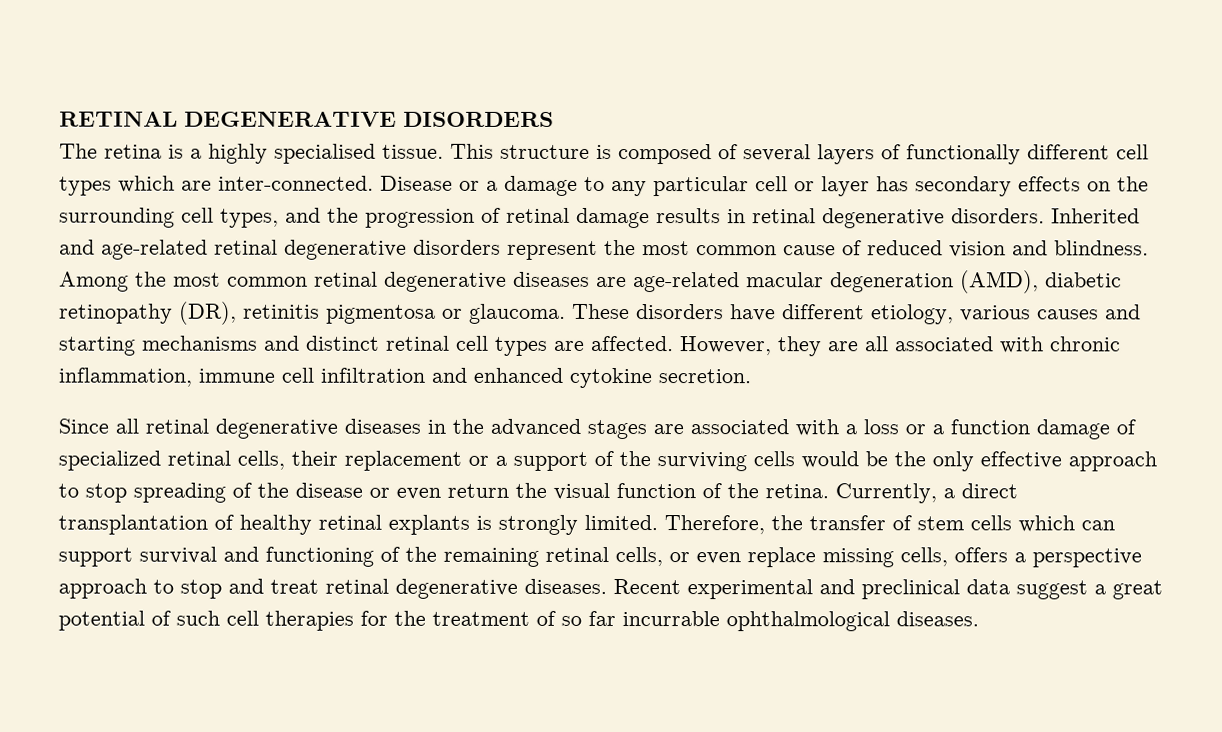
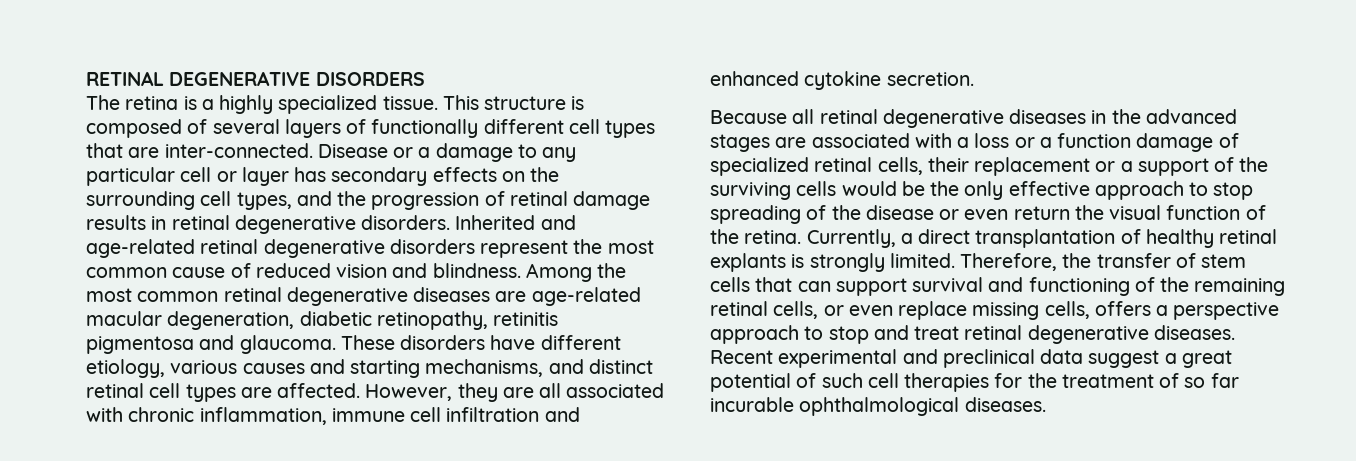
[274,143,376,164] specialised -> [278,95,378,114] specialized
[118,175,175,193] which -> [86,143,123,158] that
[830,270,1122,294] [59,301,237,325] degeneration (AMD), diabetic retinopathy (DR), -> [167,311,488,330] degeneration, diabetic retinopathy,
[442,308,463,319] or -> [199,335,235,350] and
[142,335,258,351] mechanisms -> [425,359,544,377] mechanisms,
[58,418,109,434] Since -> [710,110,787,124] Because
[1018,515,1075,533] which -> [755,277,793,292] that
[622,611,720,627] incurrable -> [710,397,794,412] incurable

